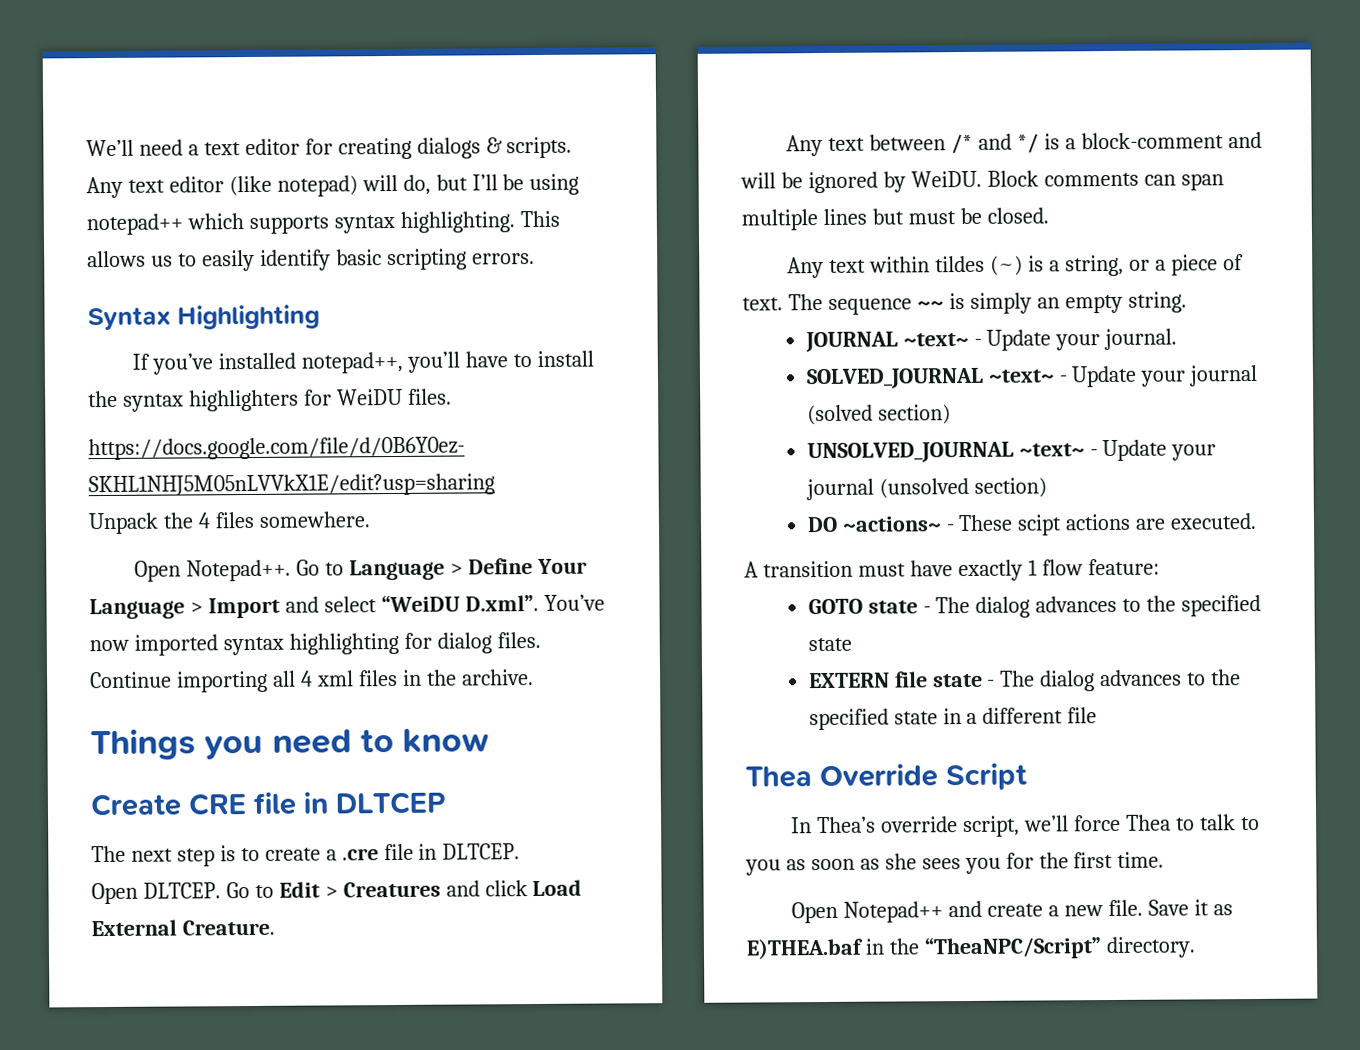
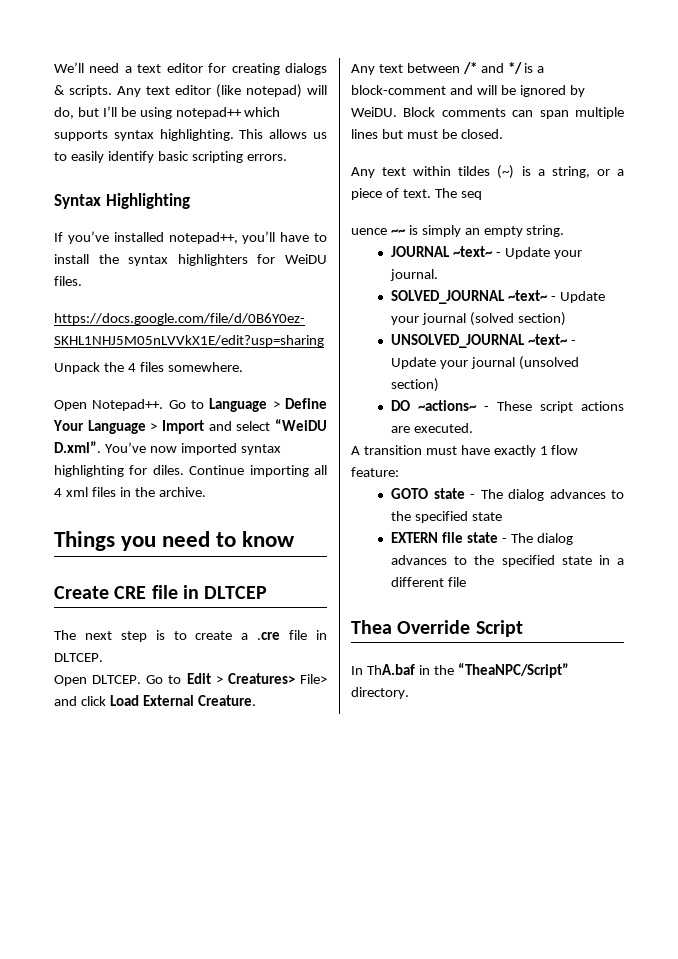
[436,631,541,654] dialog files. -> [152,465,184,475] diles.
[342,881,441,898] Creatures -> [227,673,327,684] Creatures> File>
[827,298,912,315] sequence -> [460,191,482,200] [351,228,387,235] seq // uence
[1017,514,1063,536] scipt -> [540,401,574,413] script
[817,814,1260,838] [745,851,1165,876] [791,899,1233,924] [746,937,864,960] Thea’s override script, we’ll force Thea to talk to you as soon as she sees you for the first time. // Open Notepad++ and create a new file. Save it as E)THEA.baf -> [366,664,415,675] ThA.baf

